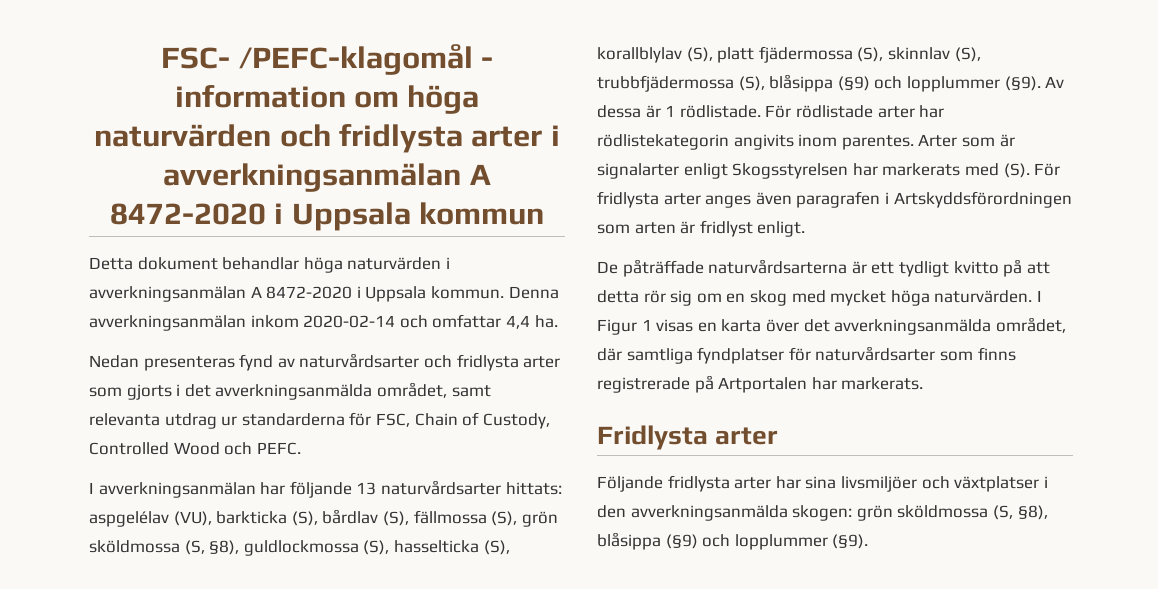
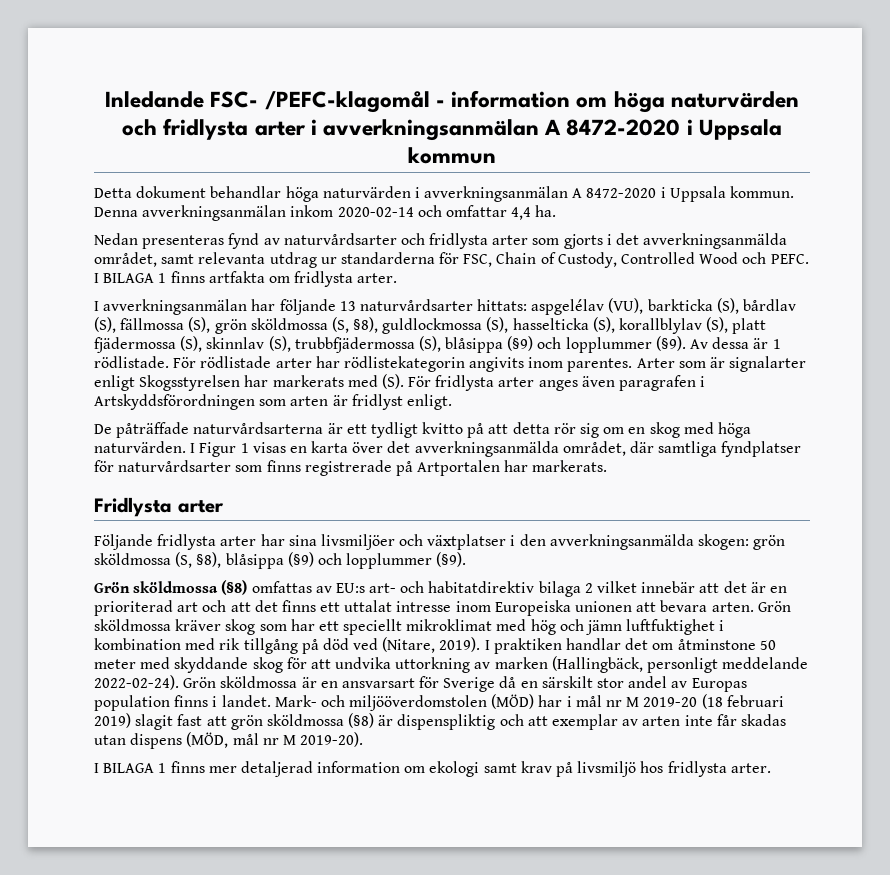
(161, 58) none -> [105,91,205,108] Inledande
(301, 448) none -> [94,271,398,287] I BILAGA 1 finns artfakta om fridlysta arter.
[830,290,887,306] mycket -> (714, 428) none
(869, 541) none -> [94,580,787,597] [94,600,791,616] [94,619,725,635] [94,637,776,654] [94,656,809,673] [94,675,747,692] [94,694,784,711] [94,713,786,730] [94,732,364,749] [94,761,771,777] // Grön sköldmossa (§8) omfattas av EU:s art- och habitatdirektiv bilaga 2 vilket innebär att det är en prioriterad art och att det finns ett uttalat intresse inom Europeiska unionen att bevara arten. Grön sköldmossa kräver skog som har ett speciellt mikroklimat med hög och jämn luftfuktighet i kombination med rik tillgång på död ved (Nitare, 2019). I praktiken handlar det om åtminstone 50 meter med skyddande skog för att undvika uttorkning av marken (Hallingbäck, personligt meddelande 2022-02-24). Grön sköldmossa är en ansvarsart för Sverige då en särskilt stor andel av Europas population finns i landet. Mark- och miljööverdomstolen (MÖD) har i mål nr M 2019-20 (18 februari 2019) slagit fast att grön sköldmossa (§8) är dispenspliktig och att exemplar av arten inte får skadas utan dispens (MÖD, mål nr M 2019-20). // I BILAGA 1 finns mer detaljerad information om ekologi samt krav på livsmiljö hos fridlysta arter.

